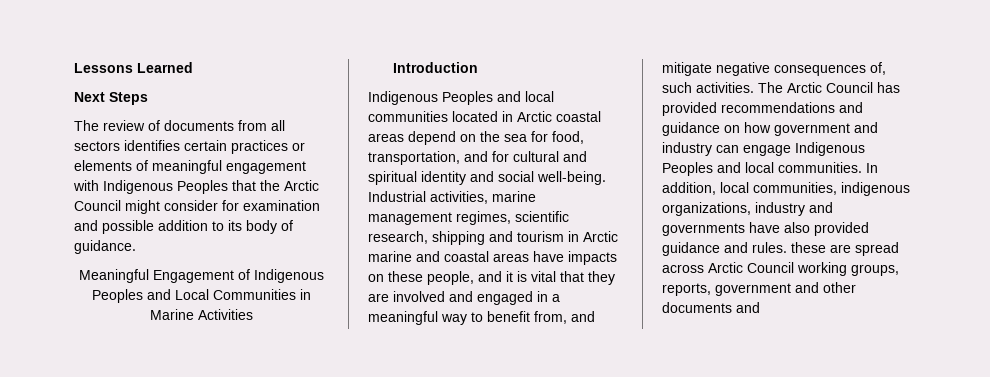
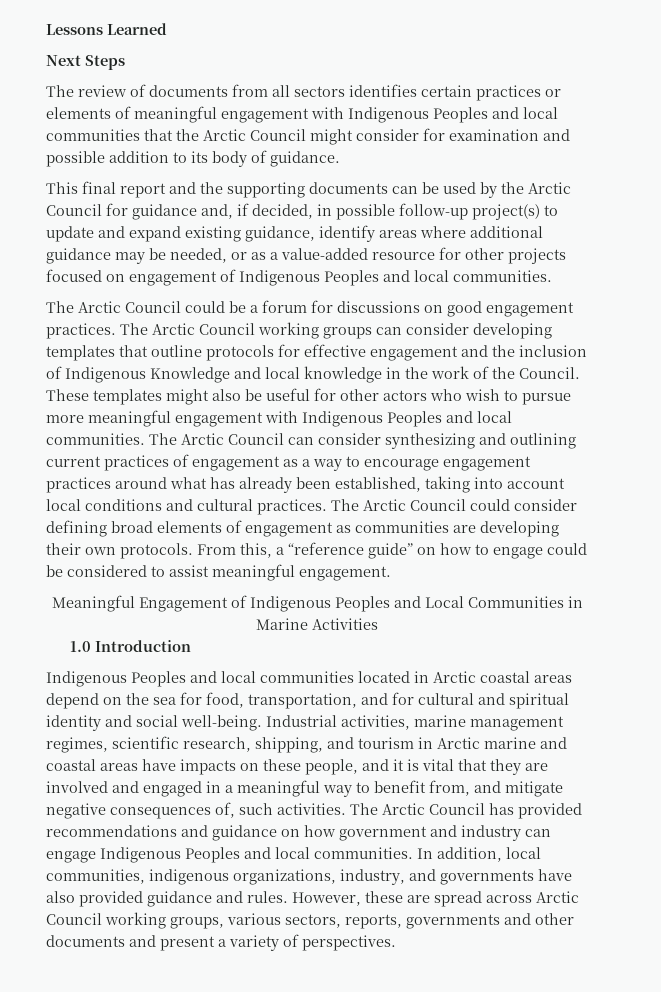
(228, 187) none -> [492,107,558,119] [46,129,140,141] and local communities
(136, 247) none -> [46,181,571,198] [46,203,558,220] [46,225,543,242] [46,247,566,264] [46,269,552,286] [46,300,574,317] [46,322,552,339] [46,344,587,361] [46,366,580,383] [46,388,571,405] [46,410,512,427] [46,433,576,449] [46,454,531,471] [46,476,565,493] [46,499,577,515] [46,520,559,537] [46,542,587,559] [46,564,391,581] // This final report and the supporting documents can be used by the Arctic Council for guidance and, if decided, in possible follow-up project(s) to update and expand existing guidance, identify areas where additional guidance may be needed, or as a value-added resource for other projects focused on engagement of Indigenous Peoples and local communities. // The Arctic Council could be a forum for discussions on good engagement practices. The Arctic Council working groups can consider developing templates that outline protocols for effective engagement and the inclusion of Indigenous Knowledge and local knowledge in the work of the Council. These templates might also be useful for other actors who wish to pursue more meaningful engagement with Indigenous Peoples and local communities. The Arctic Council can consider synthesizing and outlining current practices of engagement as a way to encourage engagement practices around what has already been established, taking into account local conditions and cultural practices. The Arctic Council could consider defining broad elements of engagement as communities are developing their own protocols. From this, a “reference guide” on how to engage could be considered to assist meaningful engagement.
(253, 314) none -> [70,641,92,652] 1.0
[432,231,485,245] shipping -> [255,737,323,753] shipping,
[755,202,805,216] industry -> [340,869,405,885] industry,
(787, 247) none -> [292,892,361,906] However,
[662,282,856,296] [662,302,760,313] reports, government and other documents and -> [227,913,574,929] [46,934,396,951] various sectors, reports, governments and other documents and present a variety of perspectives.

